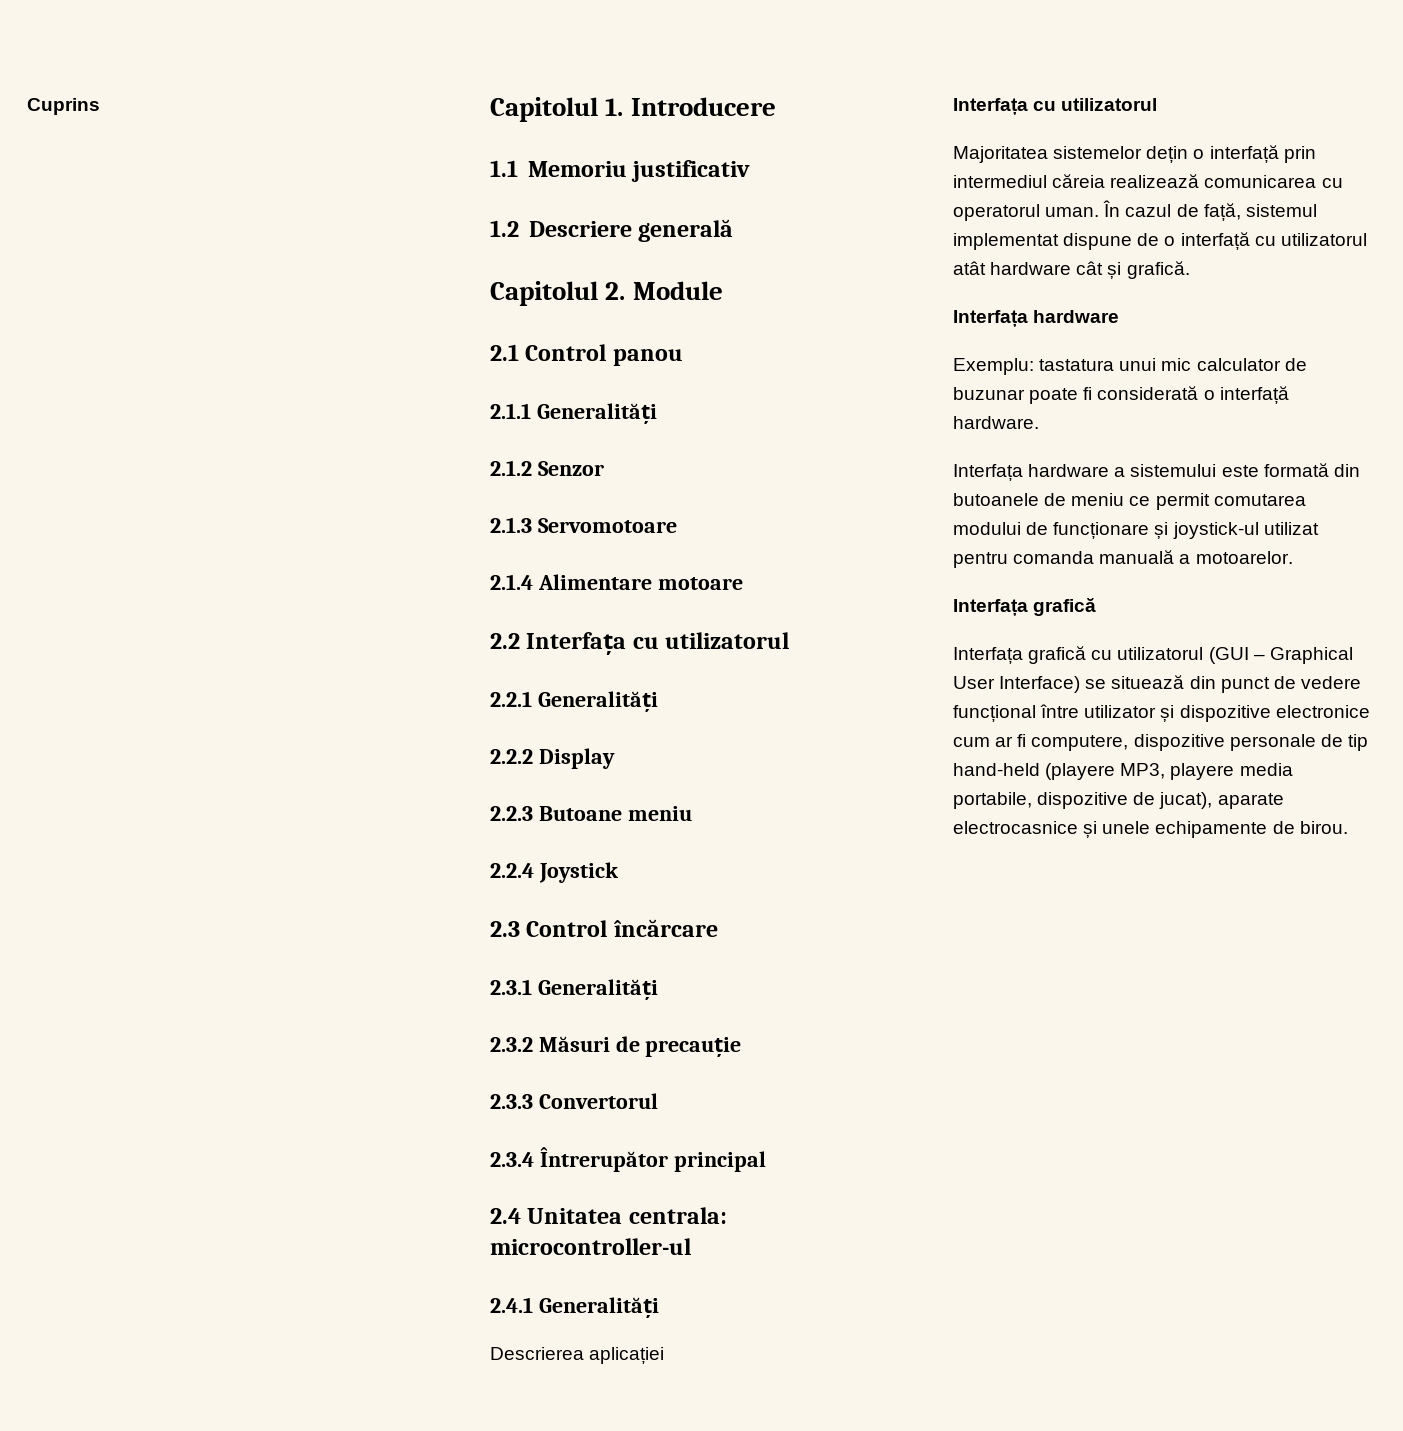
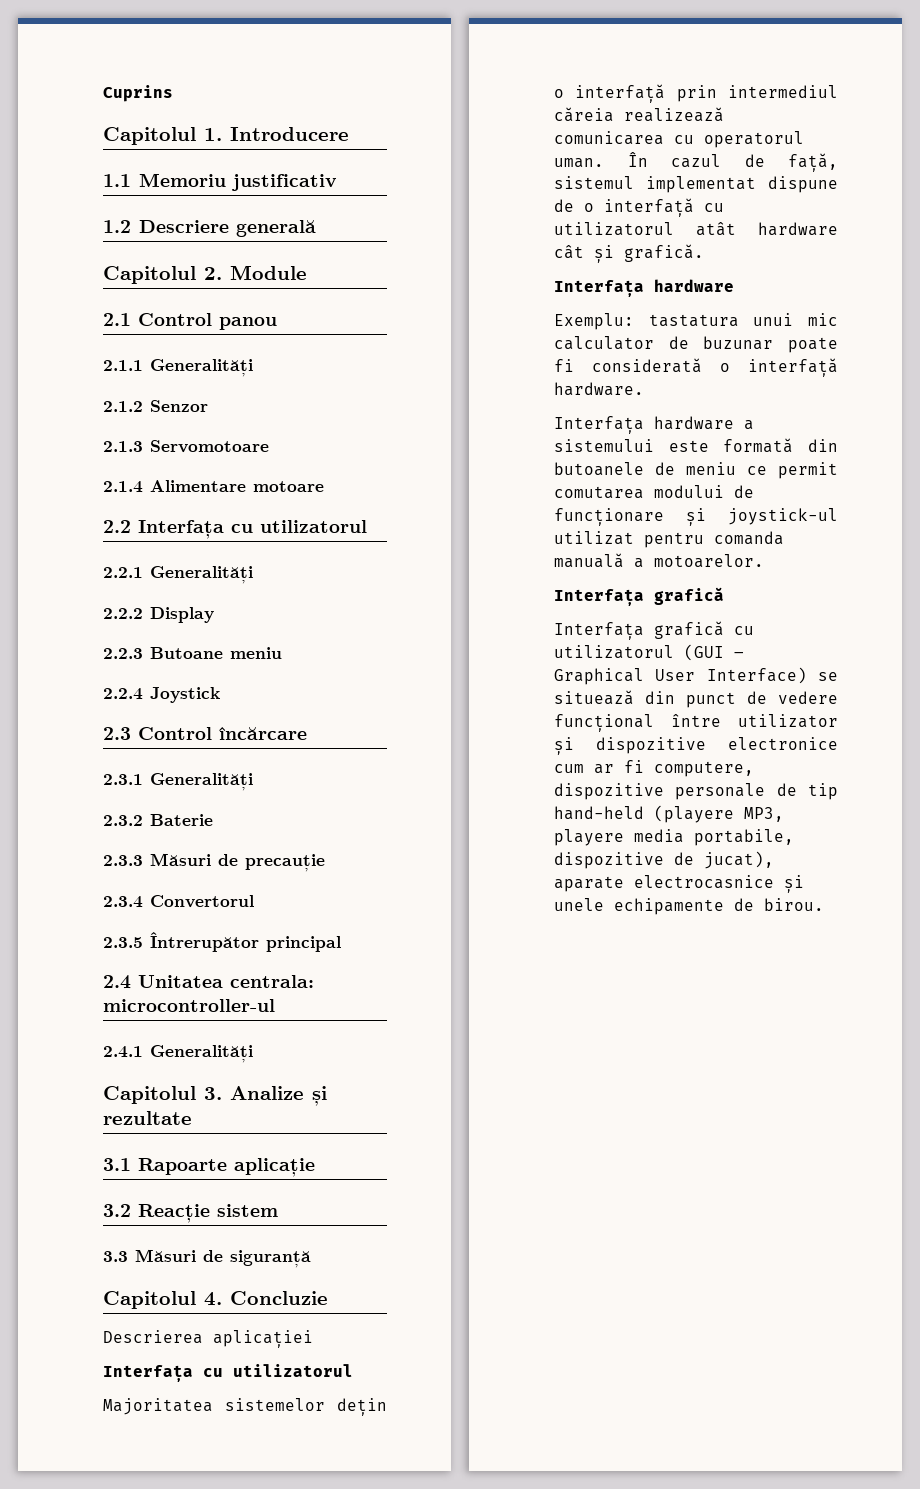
(533, 1044) none -> [150,814,213,826] [103,855,143,866] Baterie // 2.3.3
[490,1094,533,1109] 2.3.3 -> [103,896,143,908] 2.3.4
[490,1152,534,1167] 2.3.4 -> [103,937,143,948] 2.3.5
(659, 1307) none -> [103,1086,327,1106] [103,1111,192,1125] [103,1158,315,1177] [103,1204,278,1223] [103,1249,311,1268] [103,1291,328,1309] // Capitolul 3. Analize și rezultate // 3.1 Rapoarte aplicație // 3.2 Reacție sistem // 3.3 Măsuri de siguranță // Capitolul 4. Concluzie

